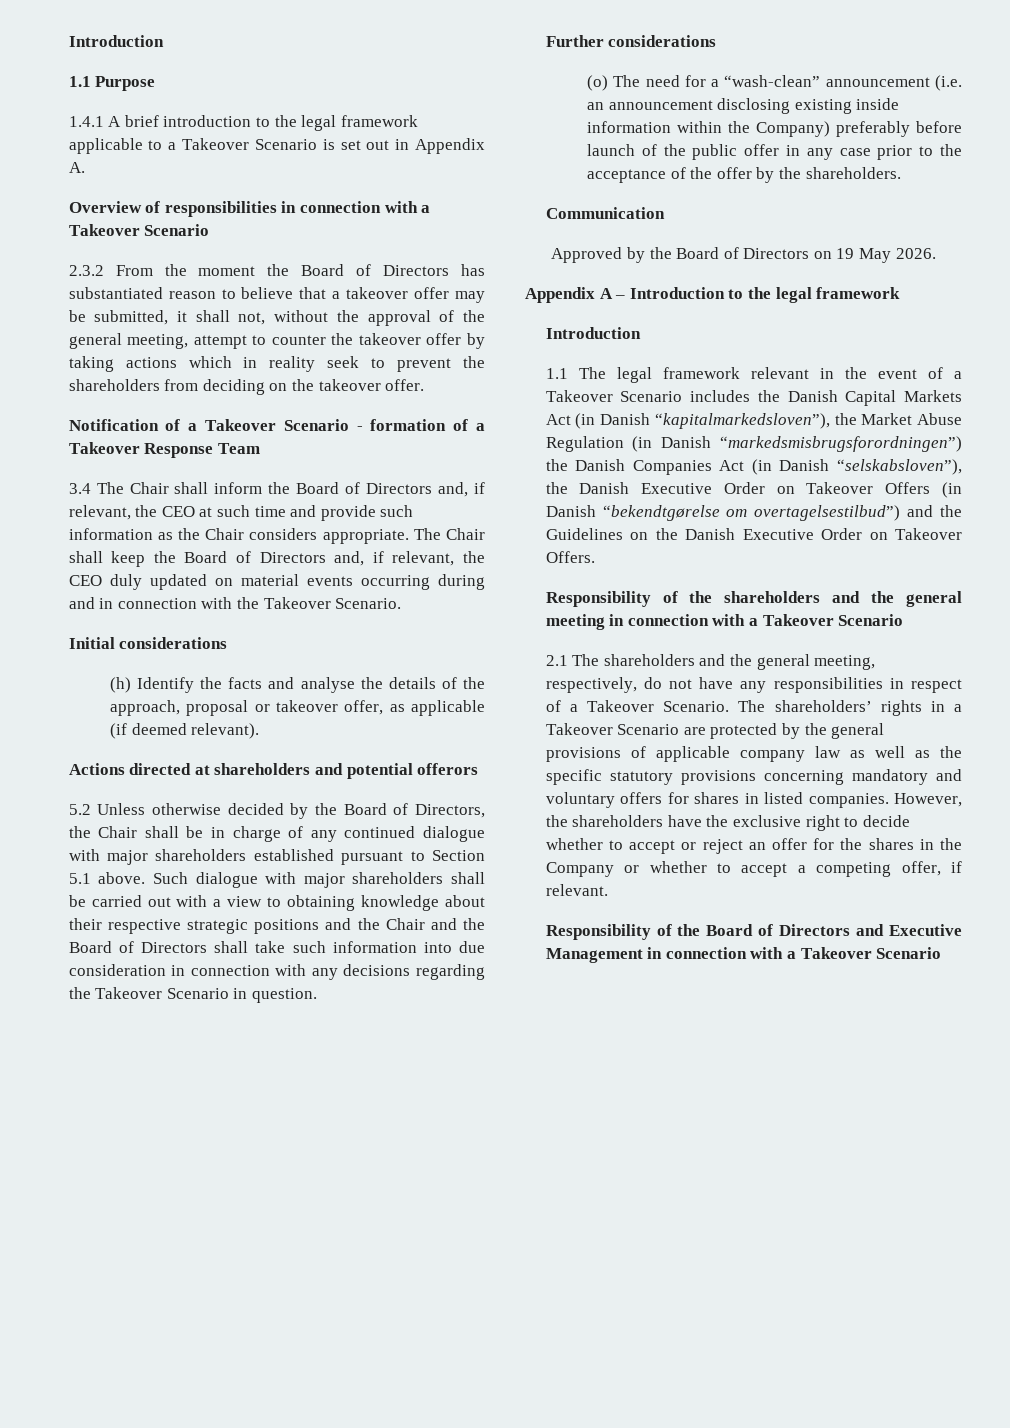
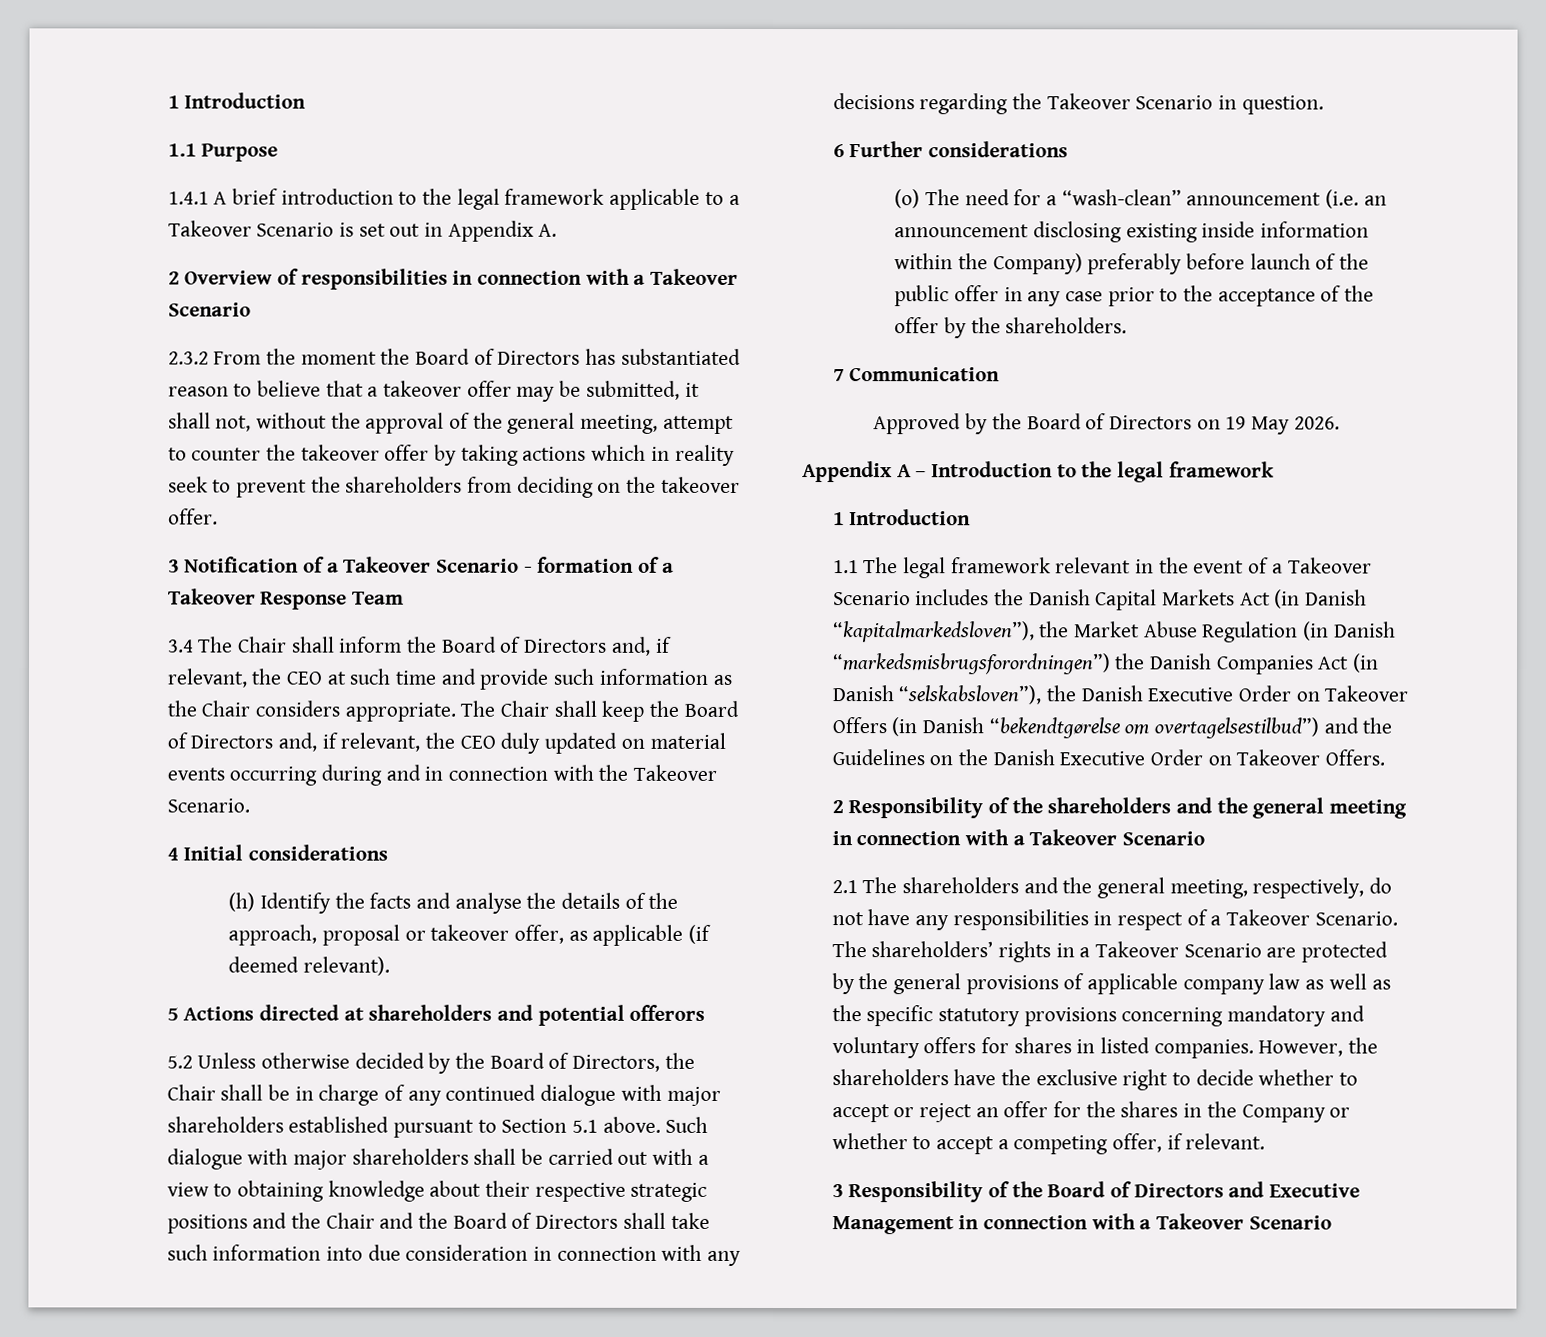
(68, 41) none -> [167,95,180,109] 1
(85, 167) none -> [167,271,180,285] 2
(425, 385) none -> [167,559,180,573] 3
(402, 603) none -> [166,847,179,861] 4
(260, 731) none -> [166,1007,179,1021] 5
(318, 995) none -> [832,144,845,158] 6
(901, 173) none -> [832,369,845,382] 7
(901, 293) none -> [832,512,845,526] 1
(595, 557) none -> [831,800,844,814] 2
(608, 890) none -> [831,1184,844,1198] 3

